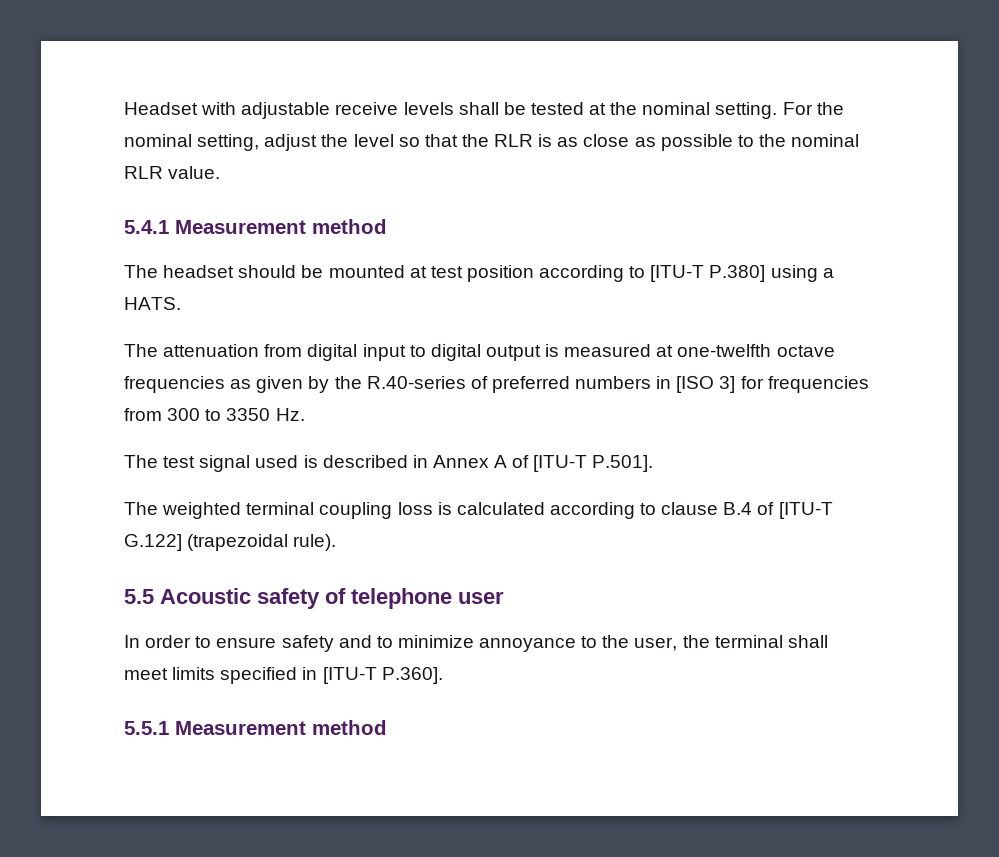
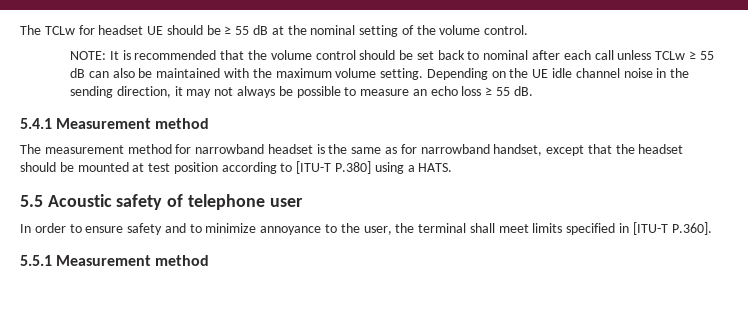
[124,102,844,119] [124,134,860,151] [124,166,221,179] [124,219,387,234] [124,265,158,278] Headset with adjustable receive levels shall be tested at the nominal setting. For the nominal setting, adjust the level so that the RLR is as close as possible to the nominal RLR value. // 5.4.1 Measurement method // The -> [20,25,529,37] [70,50,714,60] [70,68,690,80] [70,86,533,98] [20,118,210,129] [20,144,635,156] The TCLw for headset UE should be ≥ 55 dB at the nominal setting of the volume control. // NOTE: It is recommended that the volume control should be set back to nominal after each call unless TCLw ≥ 55 dB can also be maintained with the maximum volume setting. Depending on the UE idle channel noise in the sending direction, it may not always be possible to measure an echo loss ≥ 55 dB. // 5.4.1 Measurement method // The measurement method for narrowband headset is the same as for narrowband handset, except that the
[124,344,835,361] [124,376,869,393] [124,408,305,421] [124,455,654,472] [124,502,833,519] [124,534,337,551] // The attenuation from digital input to digital output is measured at one-twelfth octave frequencies as given by the R.40-series of preferred numbers in [ISO 3] for frequencies from 300 to 3350 Hz. // The test signal used is described in Annex A of [ITU-T P.501]. // The weighted terminal coupling loss is calculated according to clause B.4 of [ITU-T G.122] (trapezoidal rule). -> (453, 167) none

